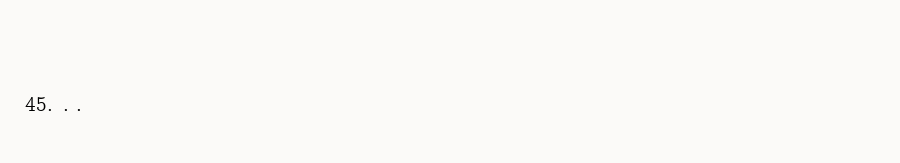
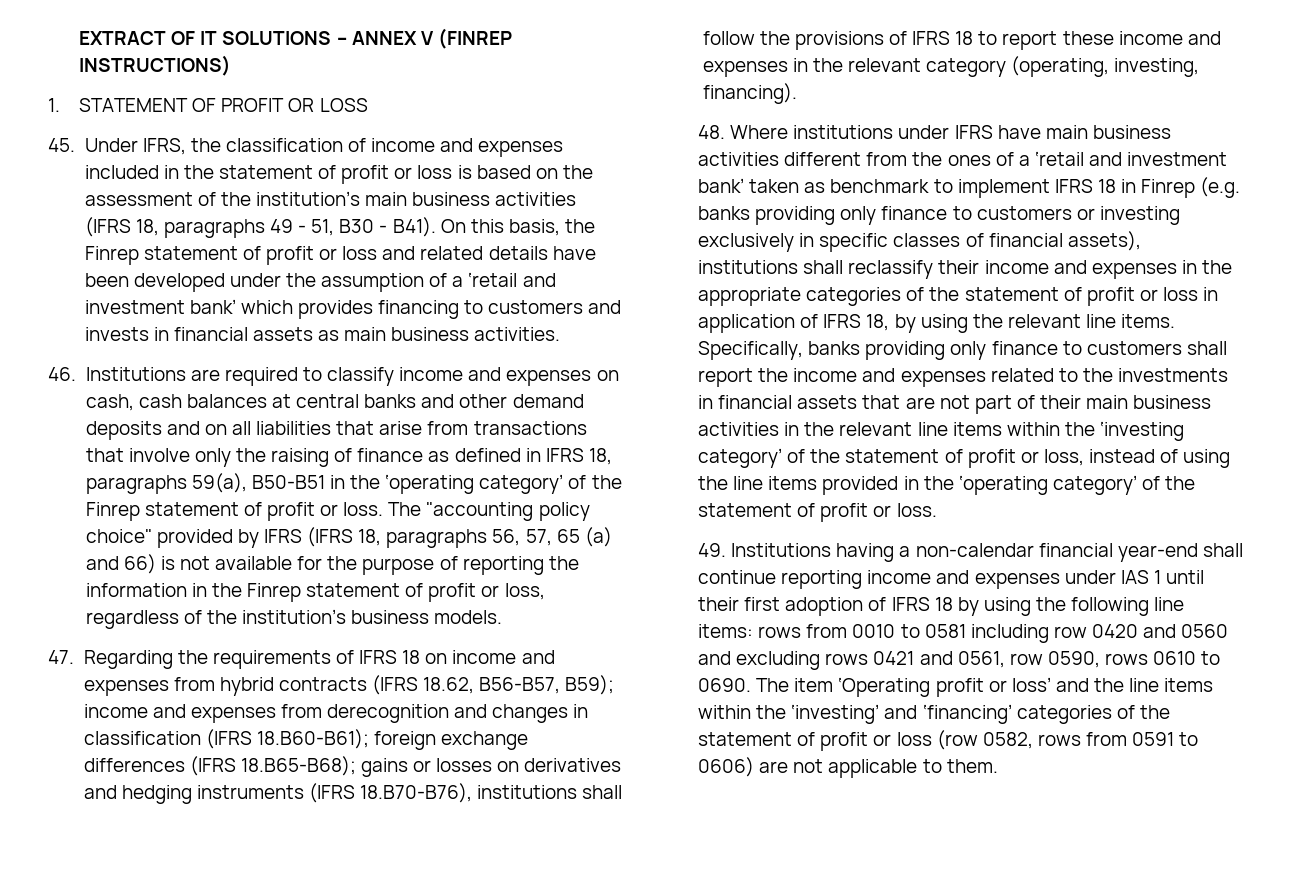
[25,97,83,111] 45. . . -> [79,28,512,49] [79,55,232,76] [48,98,368,112] [48,138,564,157] [84,165,593,184] [84,191,577,206] [84,217,596,238] [84,246,596,265] [84,272,556,292] [84,299,622,319] [84,327,561,341] [48,367,619,386] [85,394,584,411] [85,421,587,440] [85,448,612,467] [85,473,622,494] [85,502,590,521] [85,527,612,548] [85,554,579,575] [85,583,545,602] [85,609,503,629] [48,650,555,669] [83,675,615,696] [83,704,589,723] [83,729,529,750] [83,756,622,777] [83,783,623,804] [702,31,1221,50] [702,56,1200,77] [702,83,797,104] [698,125,1171,139] [698,151,1228,166] [698,177,1241,198] [698,206,1180,225] [698,231,1141,252] [698,260,1233,279] [698,287,1219,306] [698,314,1176,333] [698,341,1227,360] [698,368,1229,387] [698,395,1212,414] [698,421,1185,441] [698,448,1231,468] [698,475,1196,495] [698,503,937,522] [698,543,1243,562] [698,570,1205,589] [698,597,1185,616] [698,624,1229,643] [698,651,1221,670] [698,677,1214,697] [698,704,1170,724] [698,730,1199,751] [698,757,998,778] EXTRACT OF IT SOLUTIONS – ANNEX V (FINREP INSTRUCTIONS) // 1. STATEMENT OF PROFIT OR LOSS // 45. Under IFRS, the classification of income and expenses included in the statement of profit or loss is based on the assessment of the institution’s main business activities (IFRS 18, paragraphs 49 - 51, B30 - B41). On this basis, the Finrep statement of profit or loss and related details have been developed under the assumption of a ‘retail and investment bank’ which provides financing to customers and invests in financial assets as main business activities. // 46. Institutions are required to classify income and expenses on cash, cash balances at central banks and other demand deposits and on all liabilities that arise from transactions that involve only the raising of finance as defined in IFRS 18, paragraphs 59(a), B50-B51 in the ‘operating category’ of the Finrep statement of profit or loss. The "accounting policy choice" provided by IFRS (IFRS 18, paragraphs 56, 57, 65 (a) and 66) is not available for the purpose of reporting the information in the Finrep statement of profit or loss, regardless of the institution’s business models. // 47. Regarding the requirements of IFRS 18 on income and expenses from hybrid contracts (IFRS 18.62, B56-B57, B59); income and expenses from derecognition and changes in classification (IFRS 18.B60-B61); foreign exchange differences (IFRS 18.B65-B68); gains or losses on derivatives and hedging instruments (IFRS 18.B70-B76), institutions shall follow the provisions of IFRS 18 to report these income and expenses in the relevant category (operating, investing, financing). // 48. Where institutions under IFRS have main business activities different from the ones of a ‘retail and investment bank’ taken as benchmark to implement IFRS 18 in Finrep (e.g. banks providing only finance to customers or investing exclusively in specific classes of financial assets), institutions shall reclassify their income and expenses in the appropriate categories of the statement of profit or loss in application of IFRS 18, by using the relevant line items. Specifically, banks providing only finance to customers shall report the income and expenses related to the investments in financial assets that are not part of their main business activities in the relevant line items within the ‘investing category’ of the statement of profit or loss, instead of using the line items provided in the ‘operating category’ of the statement of profit or loss. // 49. Institutions having a non-calendar financial year-end shall continue reporting income and expenses under IAS 1 until their first adoption of IFRS 18 by using the following line items: rows from 0010 to 0581 including row 0420 and 0560 and excluding rows 0421 and 0561, row 0590, rows 0610 to 0690. The item ‘Operating profit or loss’ and the line items within the ‘investing’ and ‘financing’ categories of the statement of profit or loss (row 0582, rows from 0591 to 0606) are not applicable to them.

